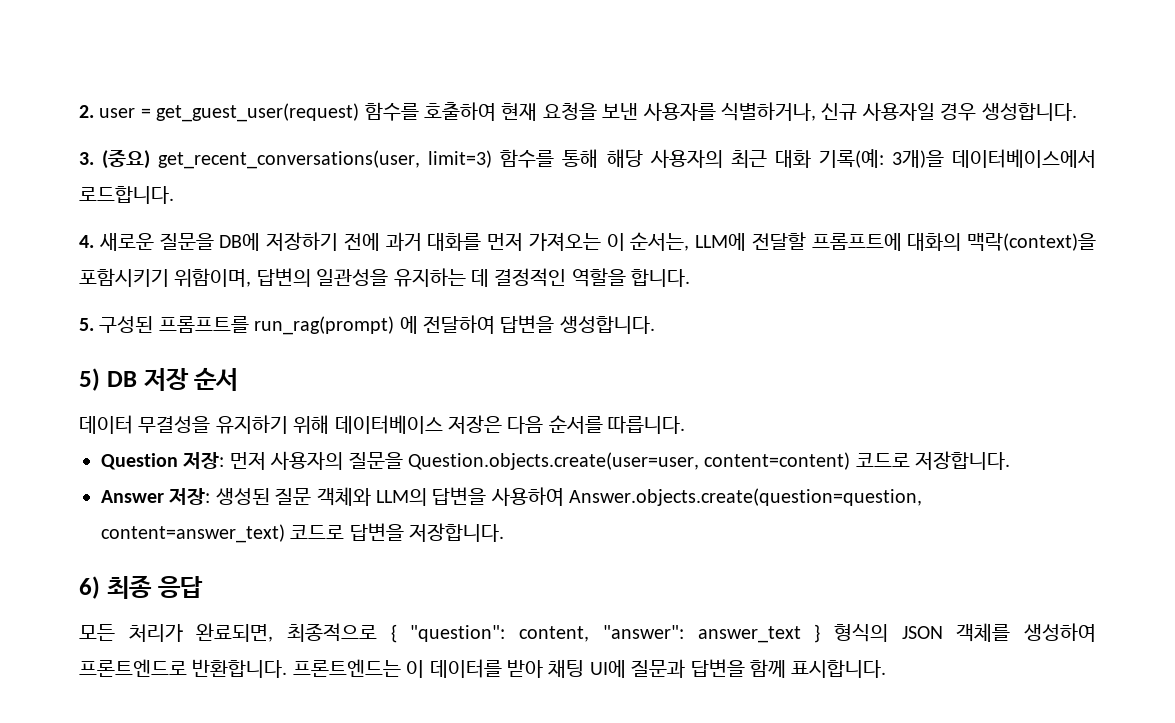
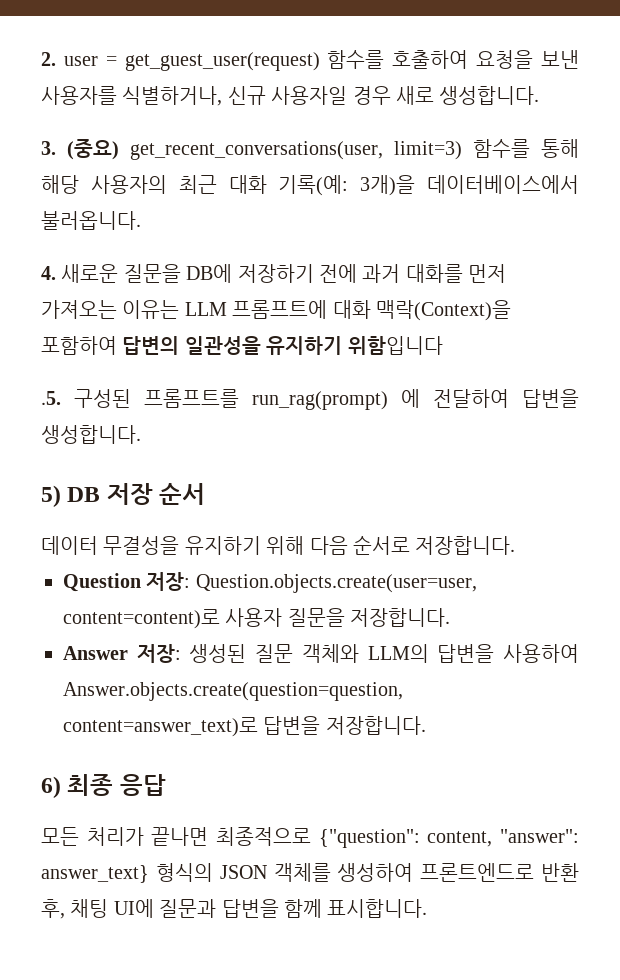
[501,103,538,121] 현재 -> (469, 59) none
(977, 112) none -> [396,86,434,105] 새로
[79,186,174,204] 로드합니다. -> [41,211,141,230] 불러옵니다.
[606,232,1096,251] [79,268,691,287] [79,318,94,331] 이 순서는, LLM에 전달할 프롬프트에 대화의 맥락(context)을 포함시키기 위함이며, 답변의 일관성을 유지하는 데 결정적인 역할을 합니다. // 5. -> [122,300,511,321] [41,336,443,355] [41,391,61,405] 이유는 LLM 프롬프트에 대화 맥락(Context)을 포함하여 답변의 일관성을 유지하기 위함입니다 // .5.
[334,415,686,434] [101,451,910,470] 데이터베이스 저장은 다음 순서를 따릅니다. // Question 저장: 먼저 사용자의 질문을 Question.objects.create(user=user, content=content) 코드로 -> [309,535,516,555] [63,572,477,593] [63,608,345,629] 다음 순서로 저장합니다. // Question 저장: Question.objects.create(user=user, content=content)로 사용자 질문을
[101,524,345,543] content=answer_text) 코드로 -> [63,717,258,737] content=answer_text)로
[196,623,821,643] 완료되면, 최종적으로 { "question": content, "answer": answer_text } -> [151,827,579,848] [41,865,149,883] 끝나면 최종적으로 {"question": content, "answer": answer_text}
[192,659,543,678] 반환합니다. 프론트엔드는 이 데이터를 받아 -> [541,863,579,882] [41,899,65,919] 반환 후,

